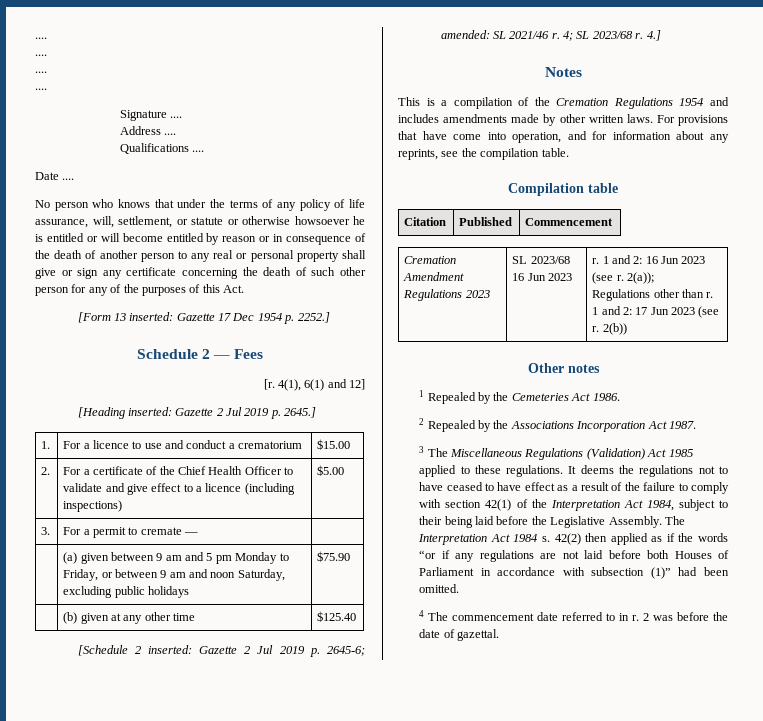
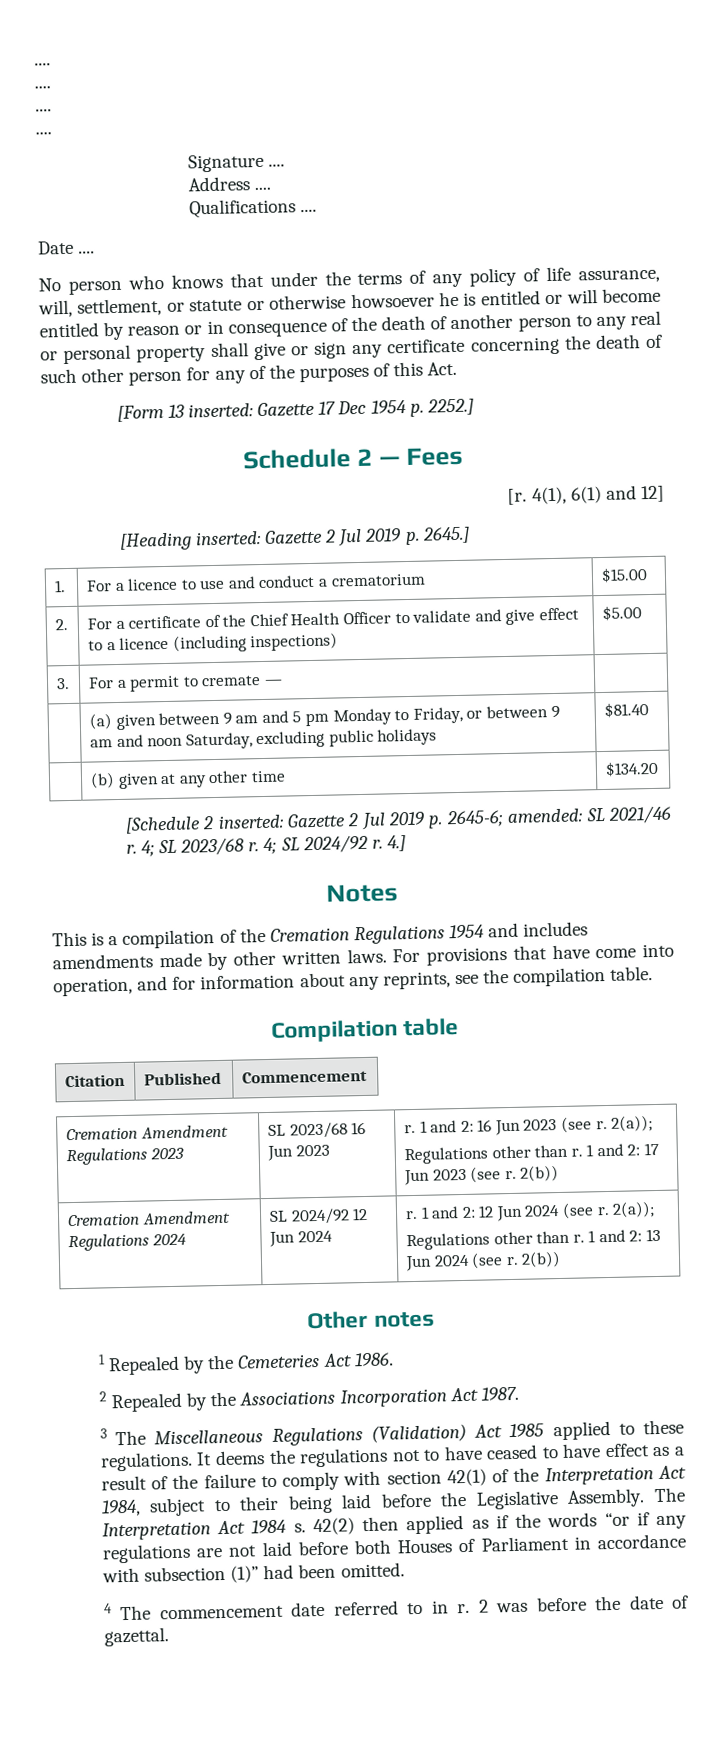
[317,551,351,562] $75.90 -> [603,702,649,718] $81.40
[317,611,357,622] $125.40 -> [604,760,659,777] $134.20
(644, 36) none -> [263,834,383,855] 4; SL 2024/92 r.
(627, 329) none -> [66,1210,231,1227] [67,1233,187,1252] [268,1207,369,1225] [268,1230,333,1247] [404,1201,656,1222] [405,1228,662,1251] [404,1250,562,1272] // Cremation Amendment Regulations 2024 | SL 2024/92 12 Jun 2024 | r. 1 and 2: 12 Jun 2024 (see r. 2(a)); // Regulations other than r. 1 and 2: 13 Jun 2024 (see r. 2(b))

